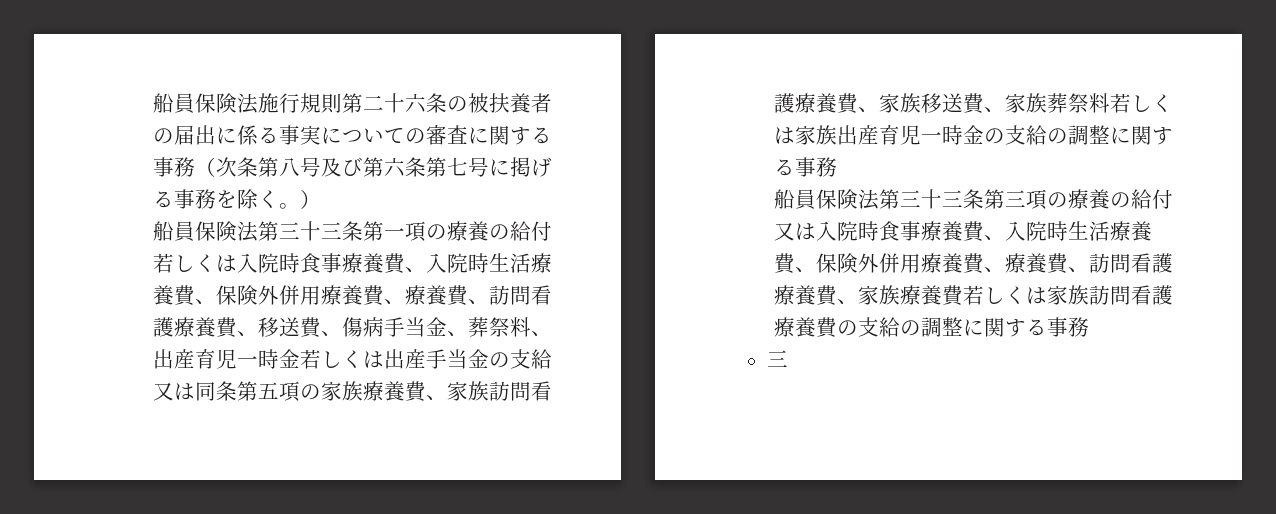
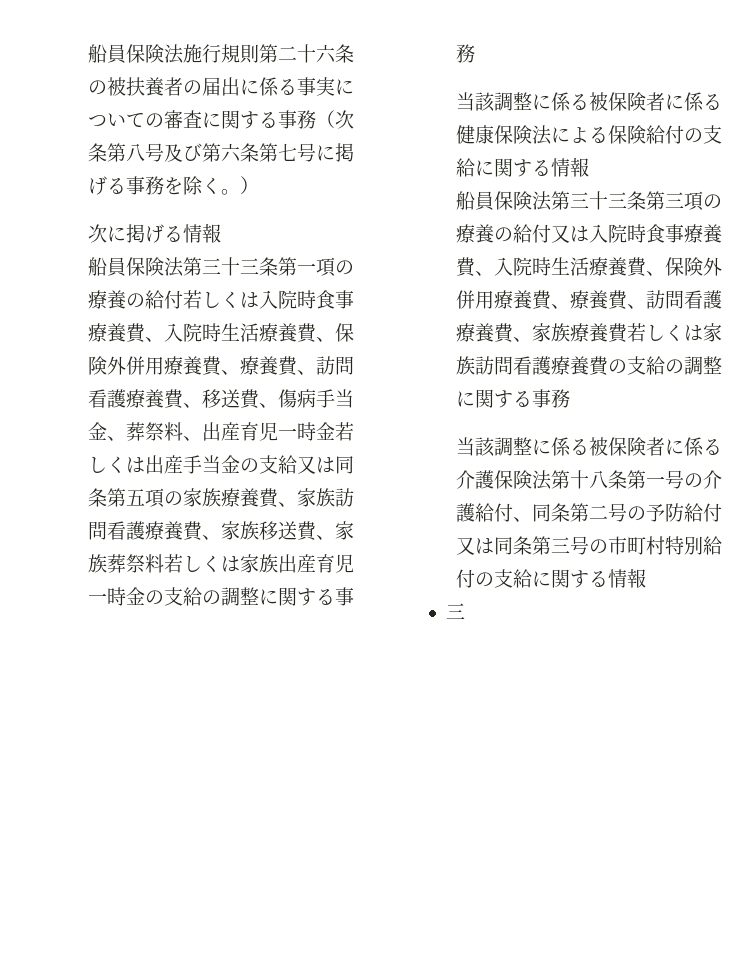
(322, 199) none -> [87,223,221,243] // 次に掲げる情報
(838, 167) none -> [455,92,722,112] [455,125,722,145] [455,157,589,177] // 当該調整に係る被保険者に係る健康保険法による保険給付の支給に関する情報
(1090, 327) none -> [455,437,722,457] [455,470,722,490] [455,503,722,522] [455,536,722,555] [455,568,646,588] // 当該調整に係る被保険者に係る介護保険法第十八条第一号の介護給付、同条第二号の予防給付又は同条第三号の市町村特別給付の支給に関する情報

